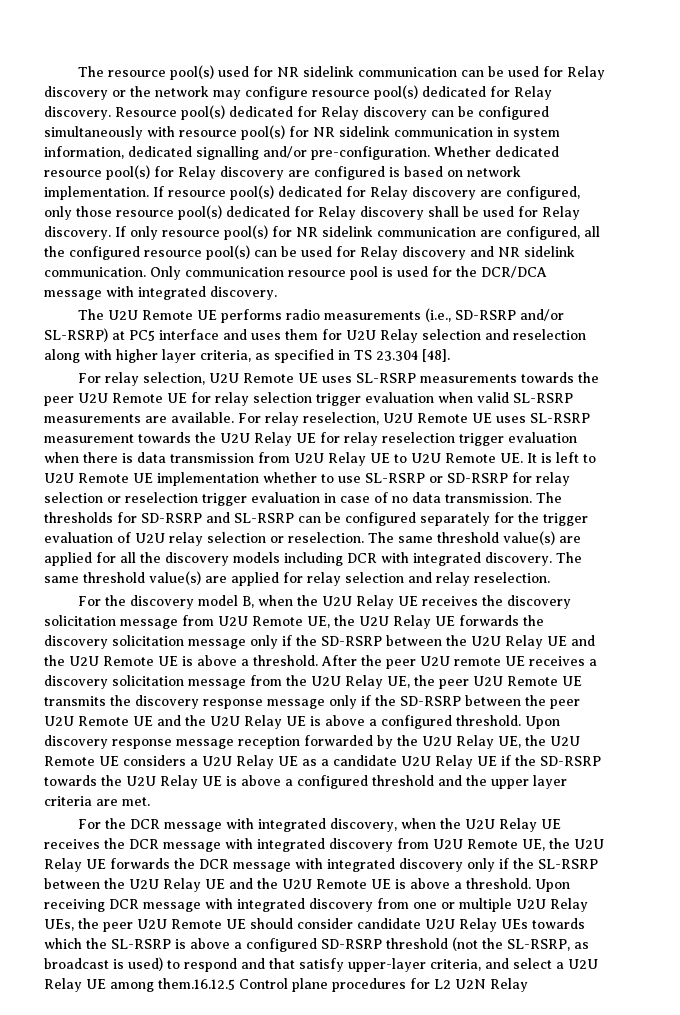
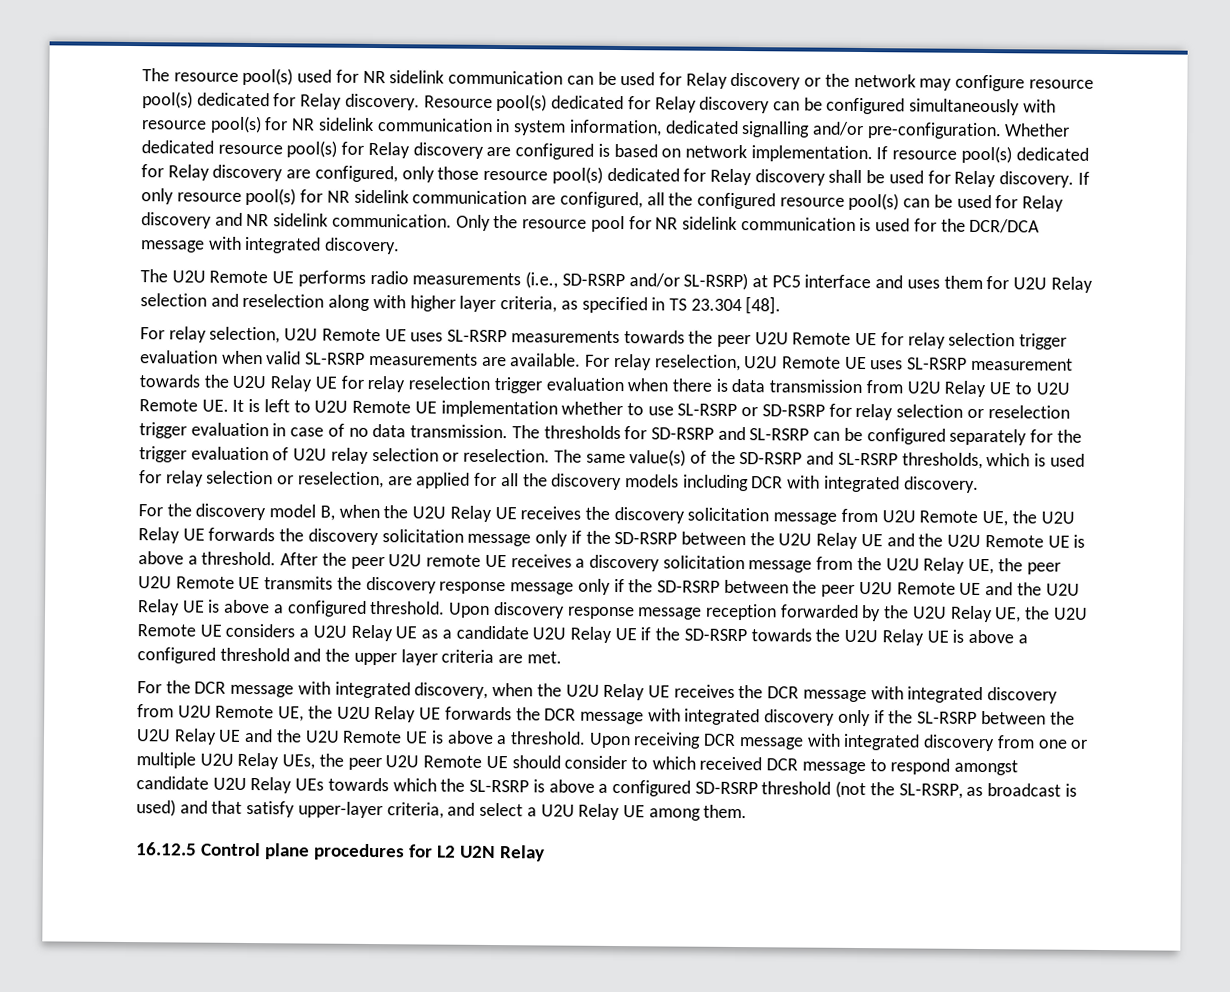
[185,267,284,277] communication -> [493,214,519,229] the
(378, 273) none -> [628,216,856,231] for NR sidelink communication
[437,531,555,545] threshold value(s) -> [629,449,1085,470] [139,470,384,489] value(s) of the SD-RSRP and SL-RSRP thresholds, which is used for relay selection or reselection,
[556,552,582,563] [44,571,550,586] The same threshold value(s) are applied for relay selection and relay reselection. -> (979, 484) none
(353, 923) none -> [630,756,1019,776] to which received DCR message to respond amongst
[167,958,237,972] to respond -> (176, 808) none
[158,978,235,990] them.16.12.5 -> [703,804,748,819] [136,842,197,856] them. // 16.12.5

